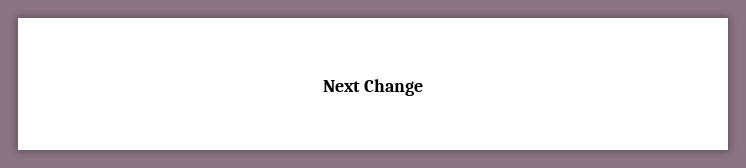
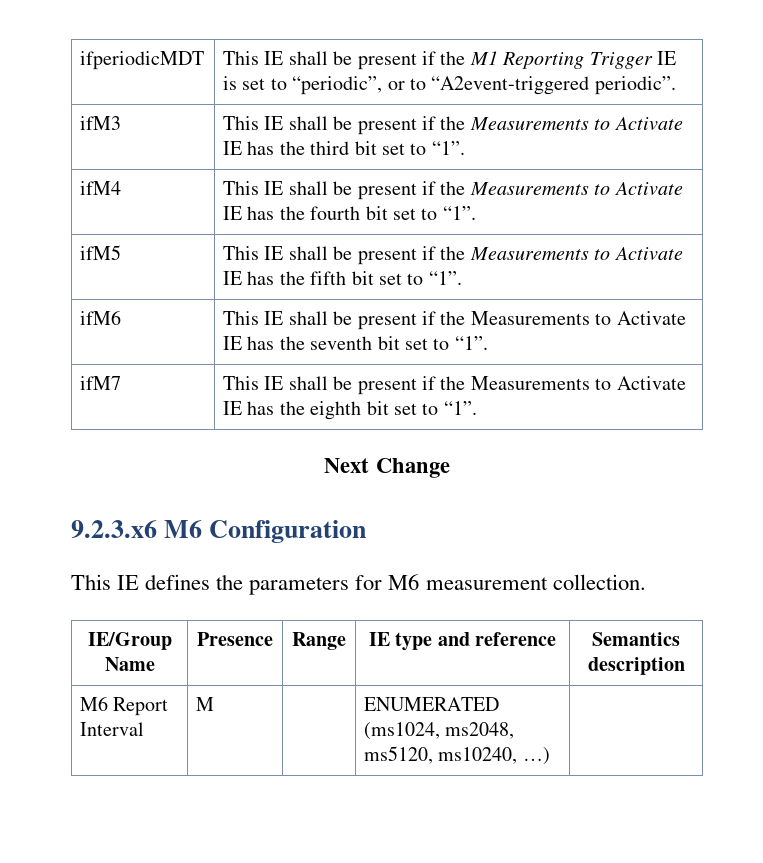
[322,79,424,96] Next Change -> [80,51,205,70] [223,51,677,70] [223,76,676,95] [80,116,122,130] [223,116,683,135] [223,141,465,155] [80,181,122,195] [223,181,683,200] [223,206,476,220] [80,245,122,260] [223,246,683,265] [223,271,462,285] [80,310,122,325] [223,311,686,330] [223,336,488,350] [80,376,122,390] [223,376,686,395] [223,401,477,420] [324,458,450,478] [71,520,367,543] [71,574,646,595] [87,632,172,650] [104,657,155,671] [197,632,273,646] [292,632,346,650] [368,632,557,651] [592,632,680,646] [587,657,685,675] [80,696,169,716] [80,722,145,736] [196,697,215,711] [364,697,500,711] [364,722,515,740] [364,746,550,765] ifperiodicMDT | This IE shall be present if the M1 Reporting Trigger IE is set to “periodic”, or to “A2event-triggered periodic”. // ifM3 | This IE shall be present if the Measurements to Activate IE has the third bit set to “1”. // ifM4 | This IE shall be present if the Measurements to Activate IE has the fourth bit set to “1”. // ifM5 | This IE shall be present if the Measurements to Activate IE has the fifth bit set to “1”. // ifM6 | This IE shall be present if the Measurements to Activate IE has the seventh bit set to “1”. // ifM7 | This IE shall be present if the Measurements to Activate IE has the eighth bit set to “1”. // Next Change // 9.2.3.x6 M6 Configuration // This IE defines the parameters for M6 measurement collection. // IE/Group Name | Presence | Range | IE type and reference | Semantics description // M6 Report Interval | M | | ENUMERATED (ms1024, ms2048, ms5120, ms10240, …) |

